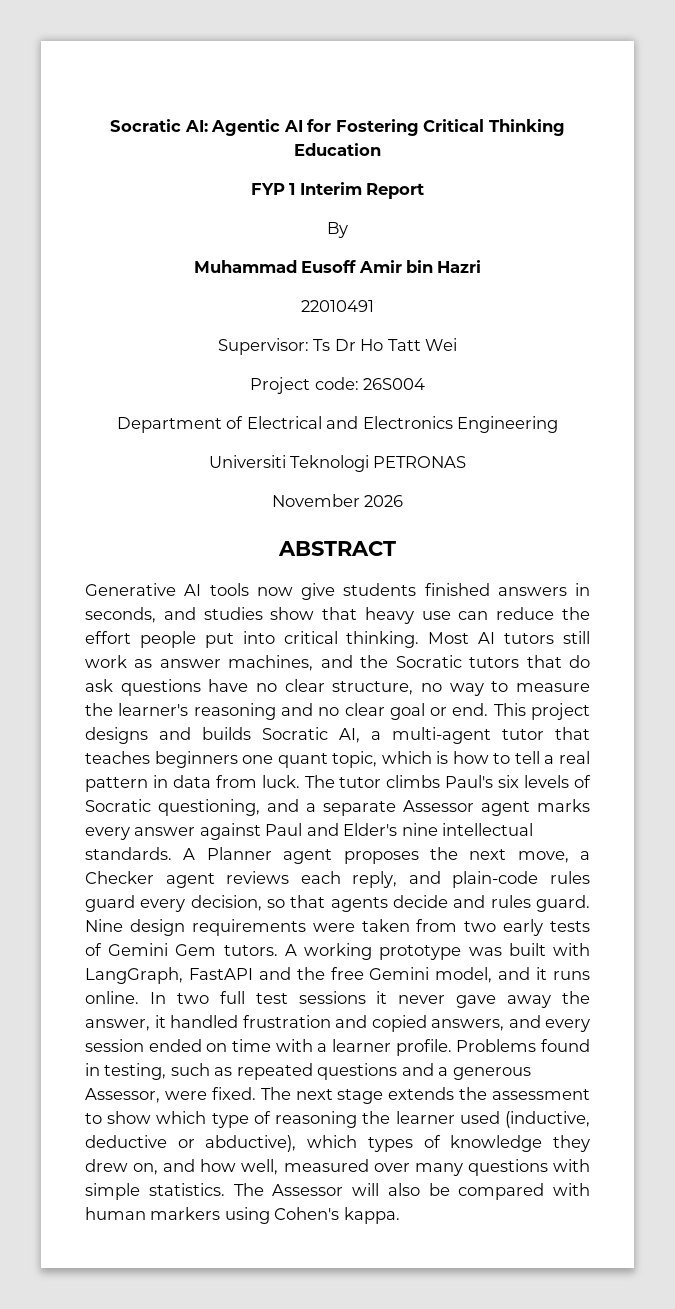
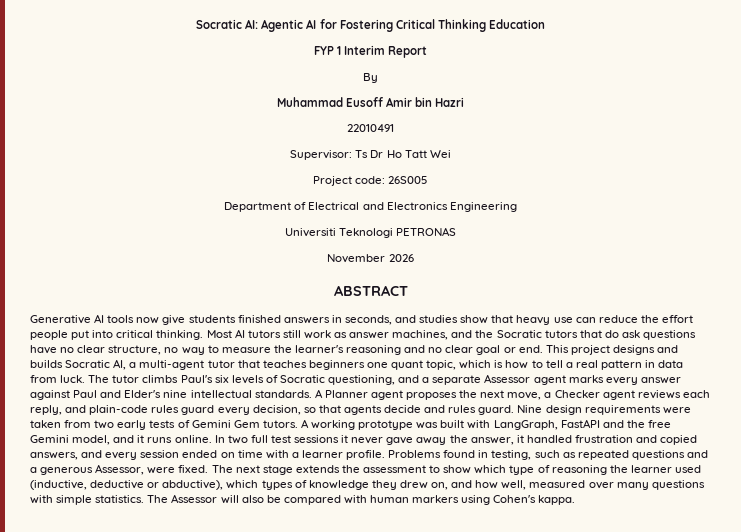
[362,378,425,390] 26S004 -> [388,176,429,184] 26S005

